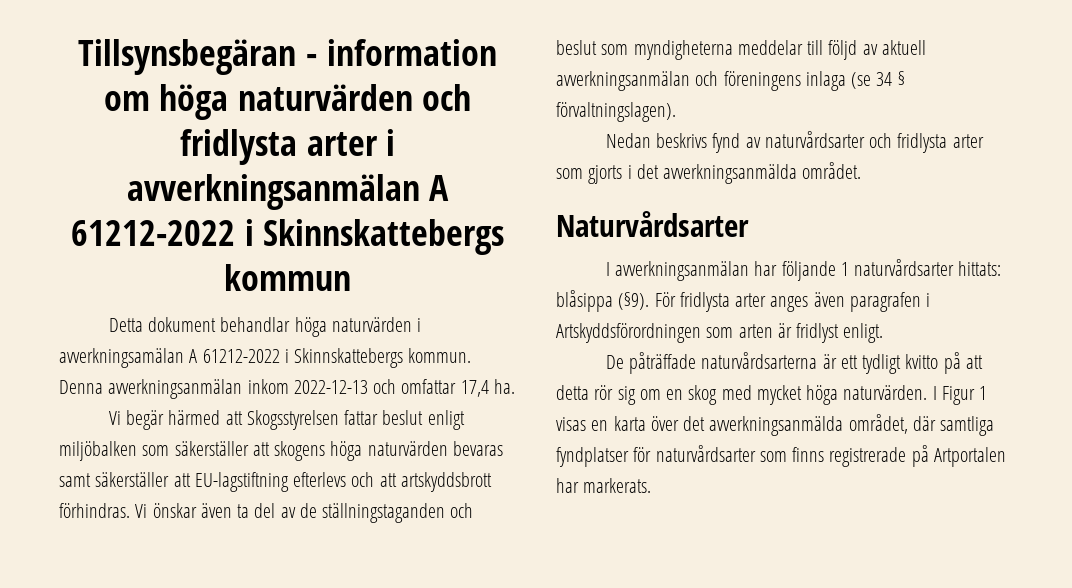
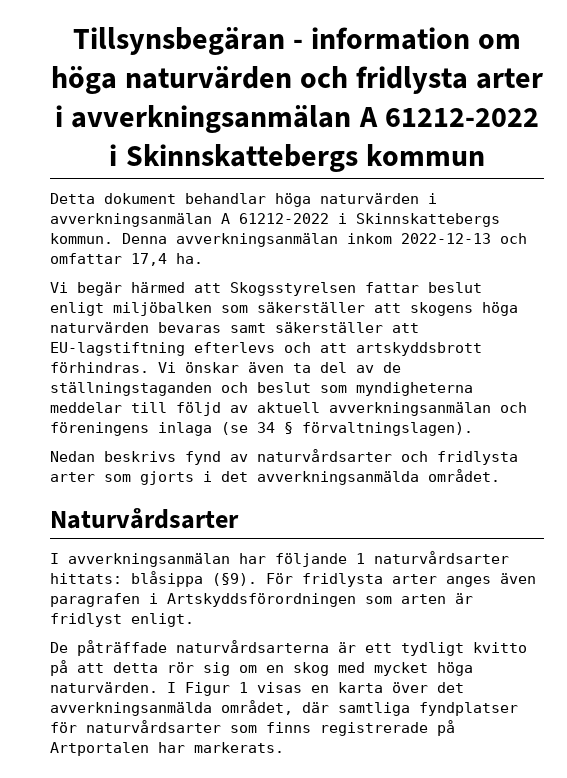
[59,348,184,368] avverkningsamälan -> [50,213,212,227] avverkningsanmälan

